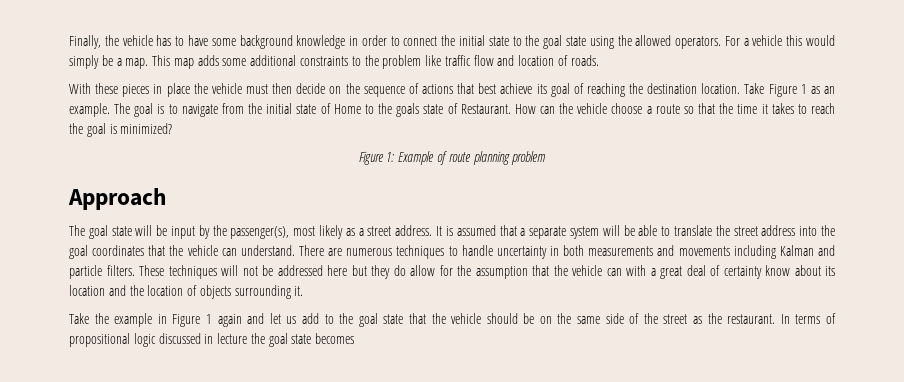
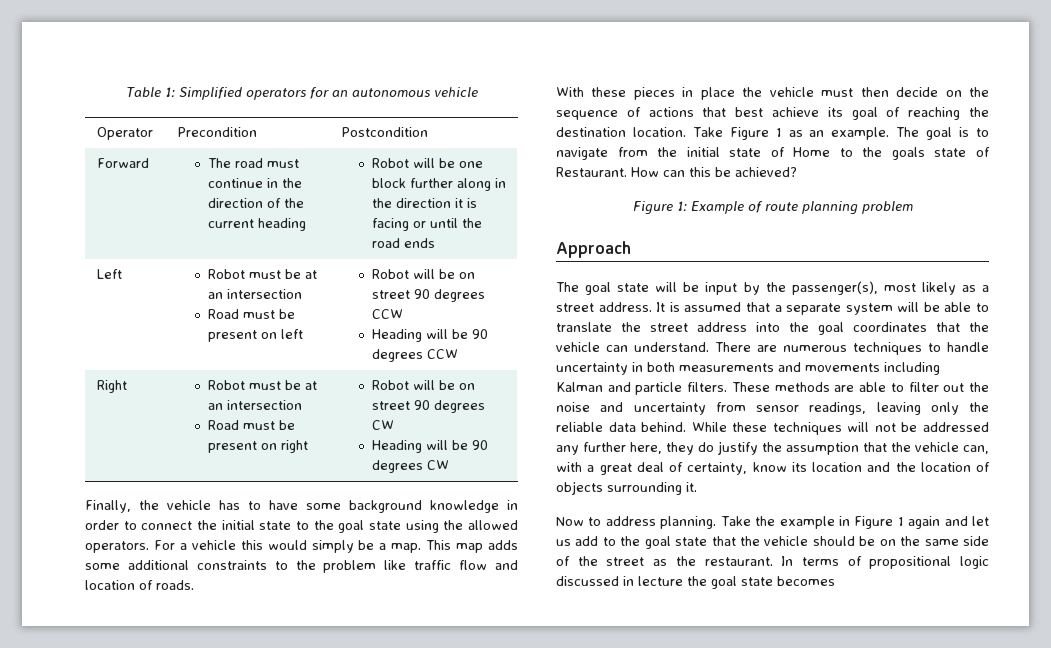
(69, 42) none -> [125,87,478,100] [96,127,153,140] [176,127,257,137] [340,127,428,137] [96,158,149,168] [208,158,300,168] [208,178,303,188] [208,198,305,208] [208,218,307,231] [372,158,484,168] [372,178,507,191] [372,198,478,208] [372,218,483,231] [372,238,436,248] [96,269,122,279] [208,269,318,279] [208,289,303,299] [208,309,296,319] [208,329,304,342] [372,269,476,279] [372,289,486,302] [372,309,404,319] [372,329,489,342] [372,349,459,362] [96,380,127,393] [208,380,318,390] [208,400,303,410] [208,420,296,430] [208,440,309,453] [372,380,476,390] [372,400,486,413] [372,420,395,430] [372,440,489,453] [372,460,450,473] Table 1: Simplified operators for an autonomous vehicle // Operator | Precondition | Postcondition // Forward | The road must continue in the direction of the current heading | Robot will be one block further along in the direction it is facing or until the road ends // Left | Robot must be at an intersection // Road must be present on left | Robot will be on street 90 degrees CCW // Heading will be 90 degrees CCW // Right | Robot must be at an intersection // Road must be present on right | Robot will be on street 90 degrees CW // Heading will be 90 degrees CW //
[559,103,835,114] [69,123,173,137] the vehicle choose a route so that the time it takes to reach the goal is minimized? -> [689,167,797,177] this be achieved?
(164, 270) none -> [774,382,990,392] [556,402,989,415] [556,422,768,432] methods are able to filter out the noise and uncertainty from sensor readings, leaving only the reliable data behind. While these
[327,265,453,279] here but they do allow for -> [556,441,758,455] any further here, they do justify
[606,268,622,276] can -> [963,445,989,454] can,
[723,265,821,279] certainty know about -> [687,462,787,475] certainty, know
(304, 291) none -> [556,516,717,529] Now to address planning.

